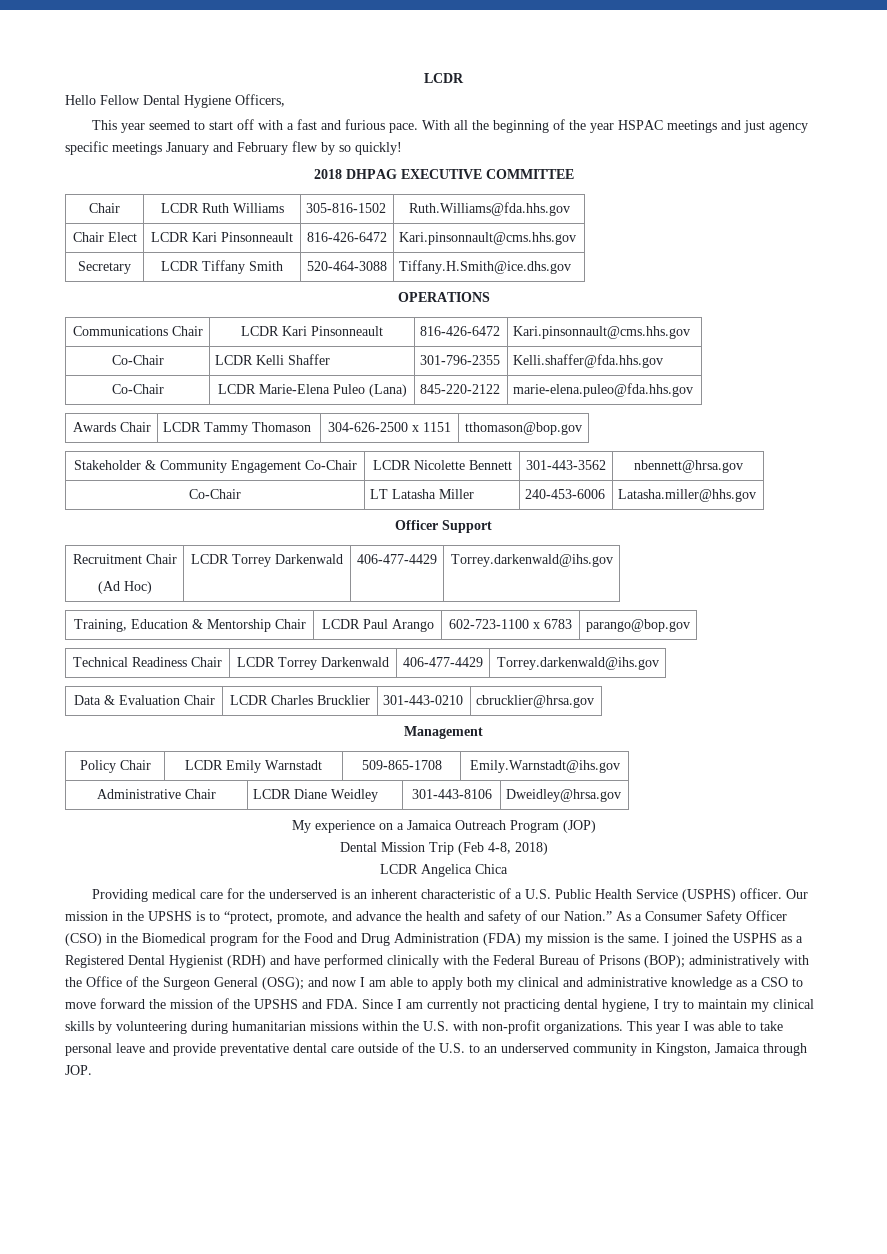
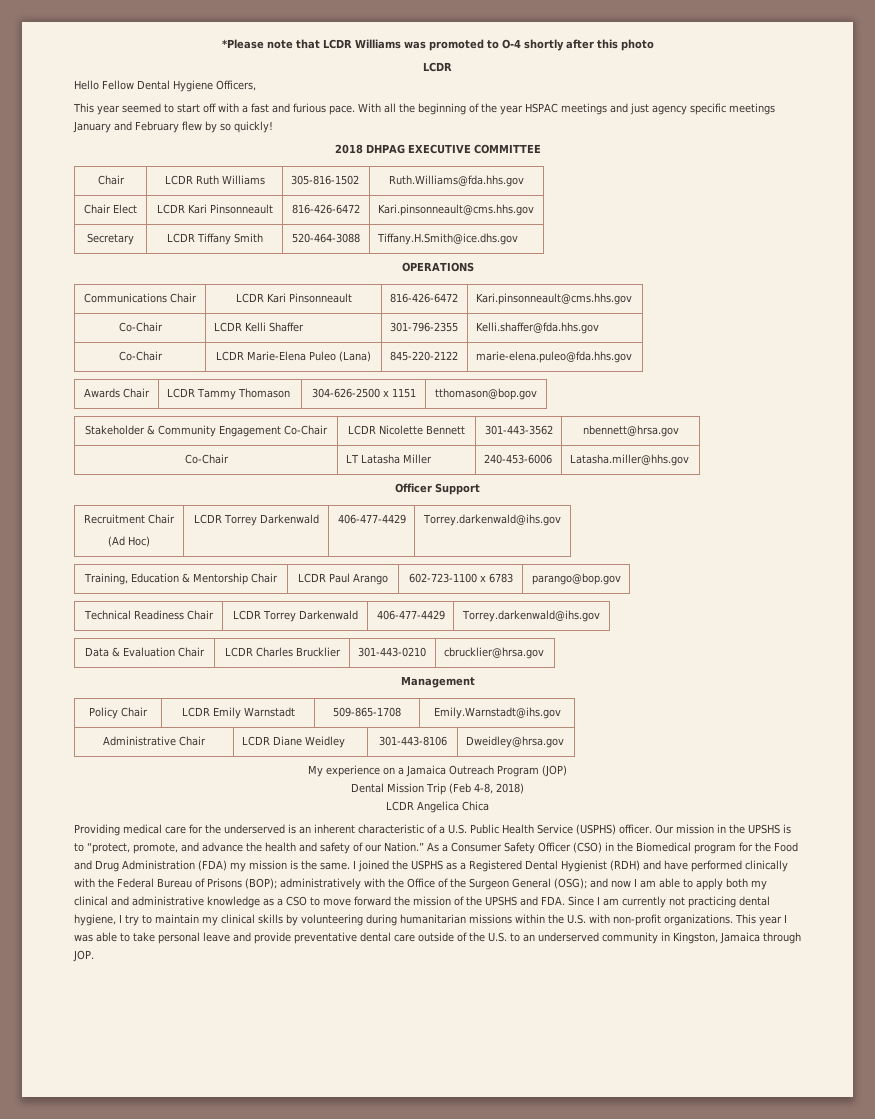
(424, 78) none -> [221,39,654,51] *Please note that LCDR Williams was promoted to O-4 shortly after this photo //
[399,232,577,245] Kari.pinsonnault@cms.hhs.gov -> [377,204,534,216] Kari.pinsonneault@cms.hhs.gov
[513,326,691,339] Kari.pinsonnault@cms.hhs.gov -> [475,293,632,305] Kari.pinsonneault@cms.hhs.gov

